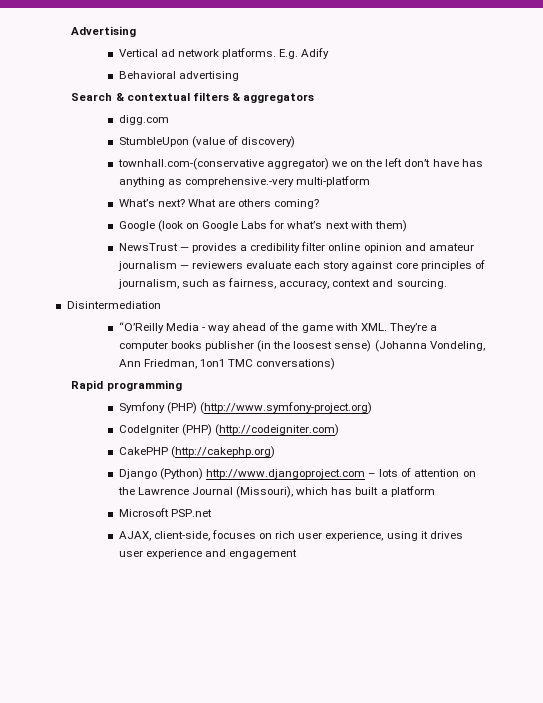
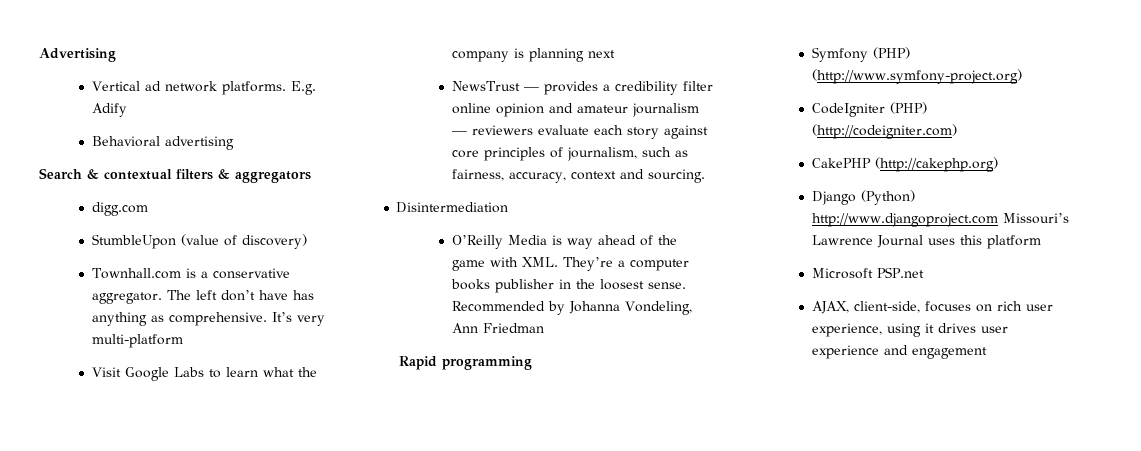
[117,158,383,170] townhall.com-(conservative aggregator) we on the -> [91,268,290,279] [91,290,191,304] Townhall.com is a conservative aggregator. The
[185,176,371,187] [118,199,320,209] [118,220,323,232] comprehensive.-very multi-platform // What’s next? What are others coming? // Google (look on Google Labs for what’s -> [168,312,325,326] [91,334,183,348] [91,367,317,381] [451,48,584,62] comprehensive. It’s very multi-platform // Visit Google Labs to learn what the company is planning
[350,220,407,232] with them) -> (615, 54) none
[118,322,206,333] “O’Reilly Media - -> [451,235,562,249] O’Reilly Media is
[257,340,272,352] (in -> [558,279,571,289] in
[334,340,485,352] [118,358,336,370] sense) (Johanna Vondeling, Ann Friedman, 1on1 TMC conversations) -> [647,282,686,289] [451,301,692,315] [451,323,544,333] sense. Recommended by Johanna Vondeling, Ann Friedman
[368,468,476,477] [117,486,388,498] – lots of attention on the Lawrence Journal (Missouri), which has built a -> [1002,213,1069,224] [811,235,982,248] Missouri’s Lawrence Journal uses this

